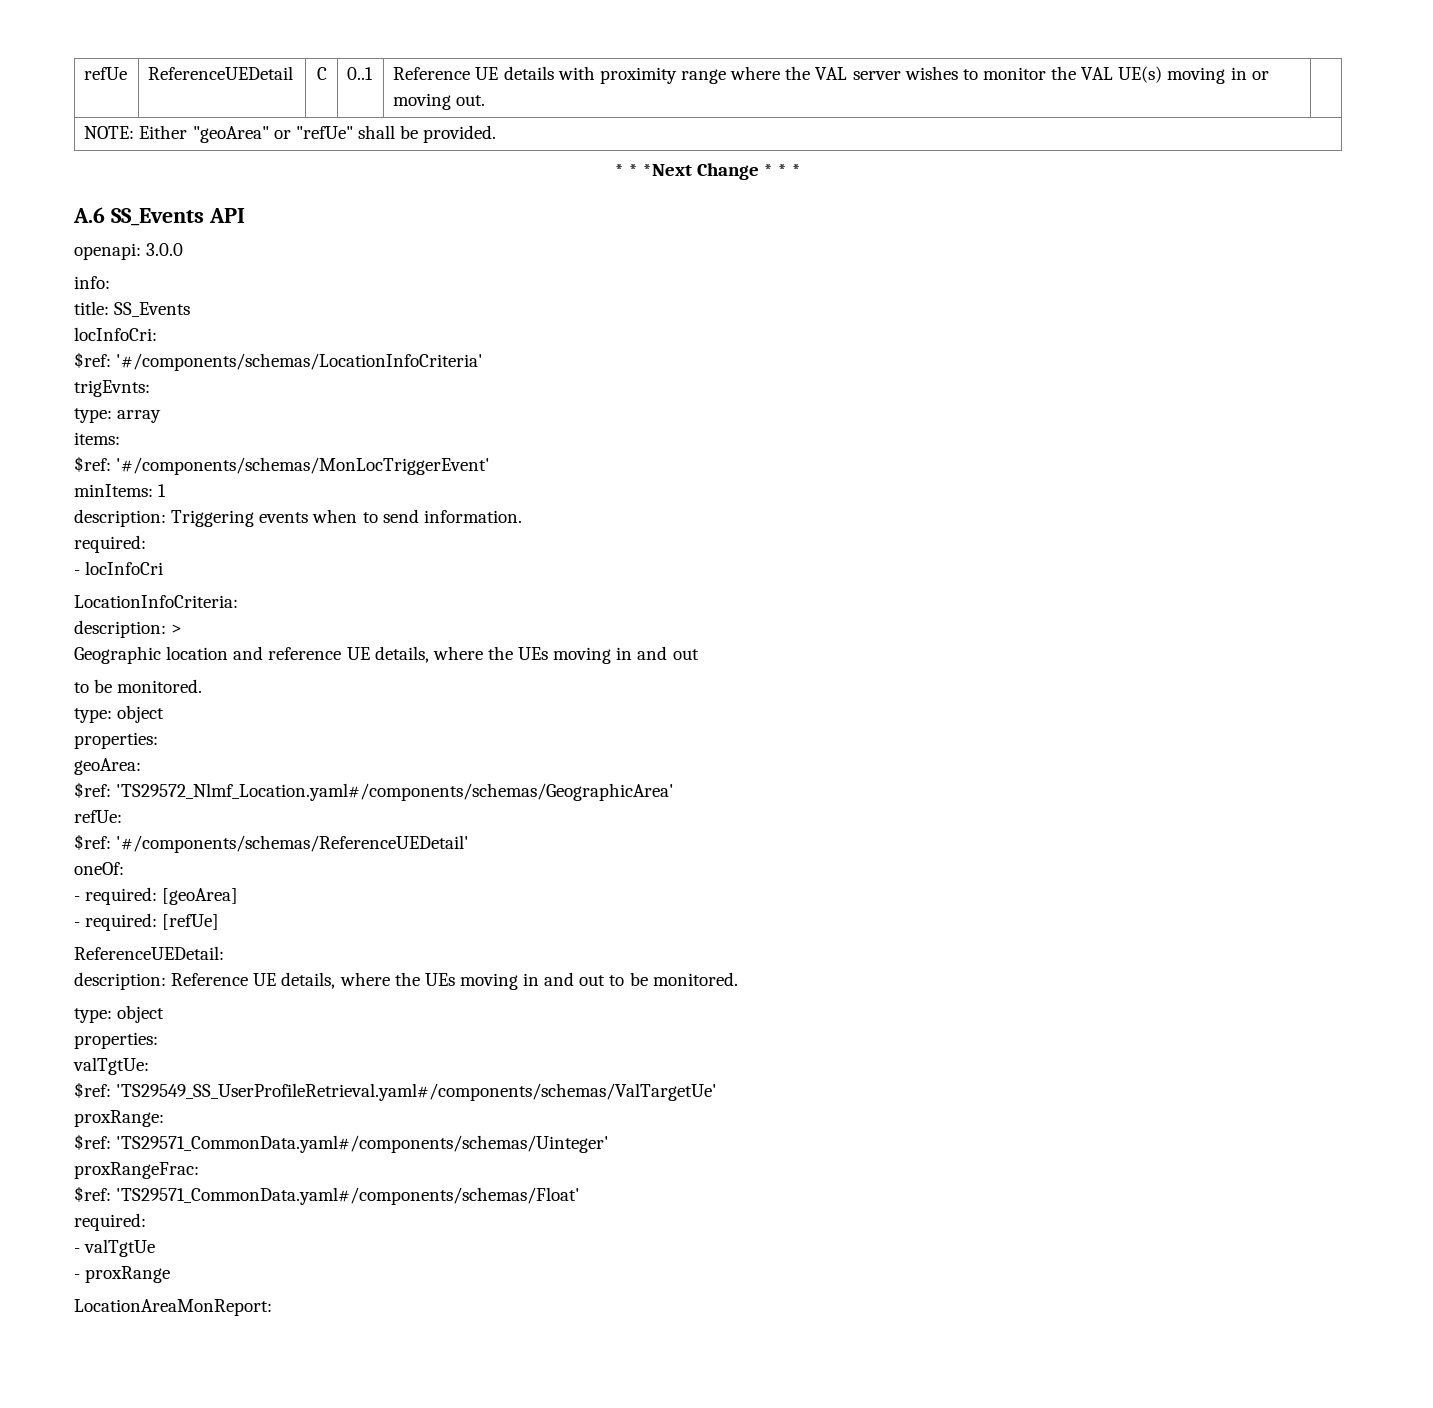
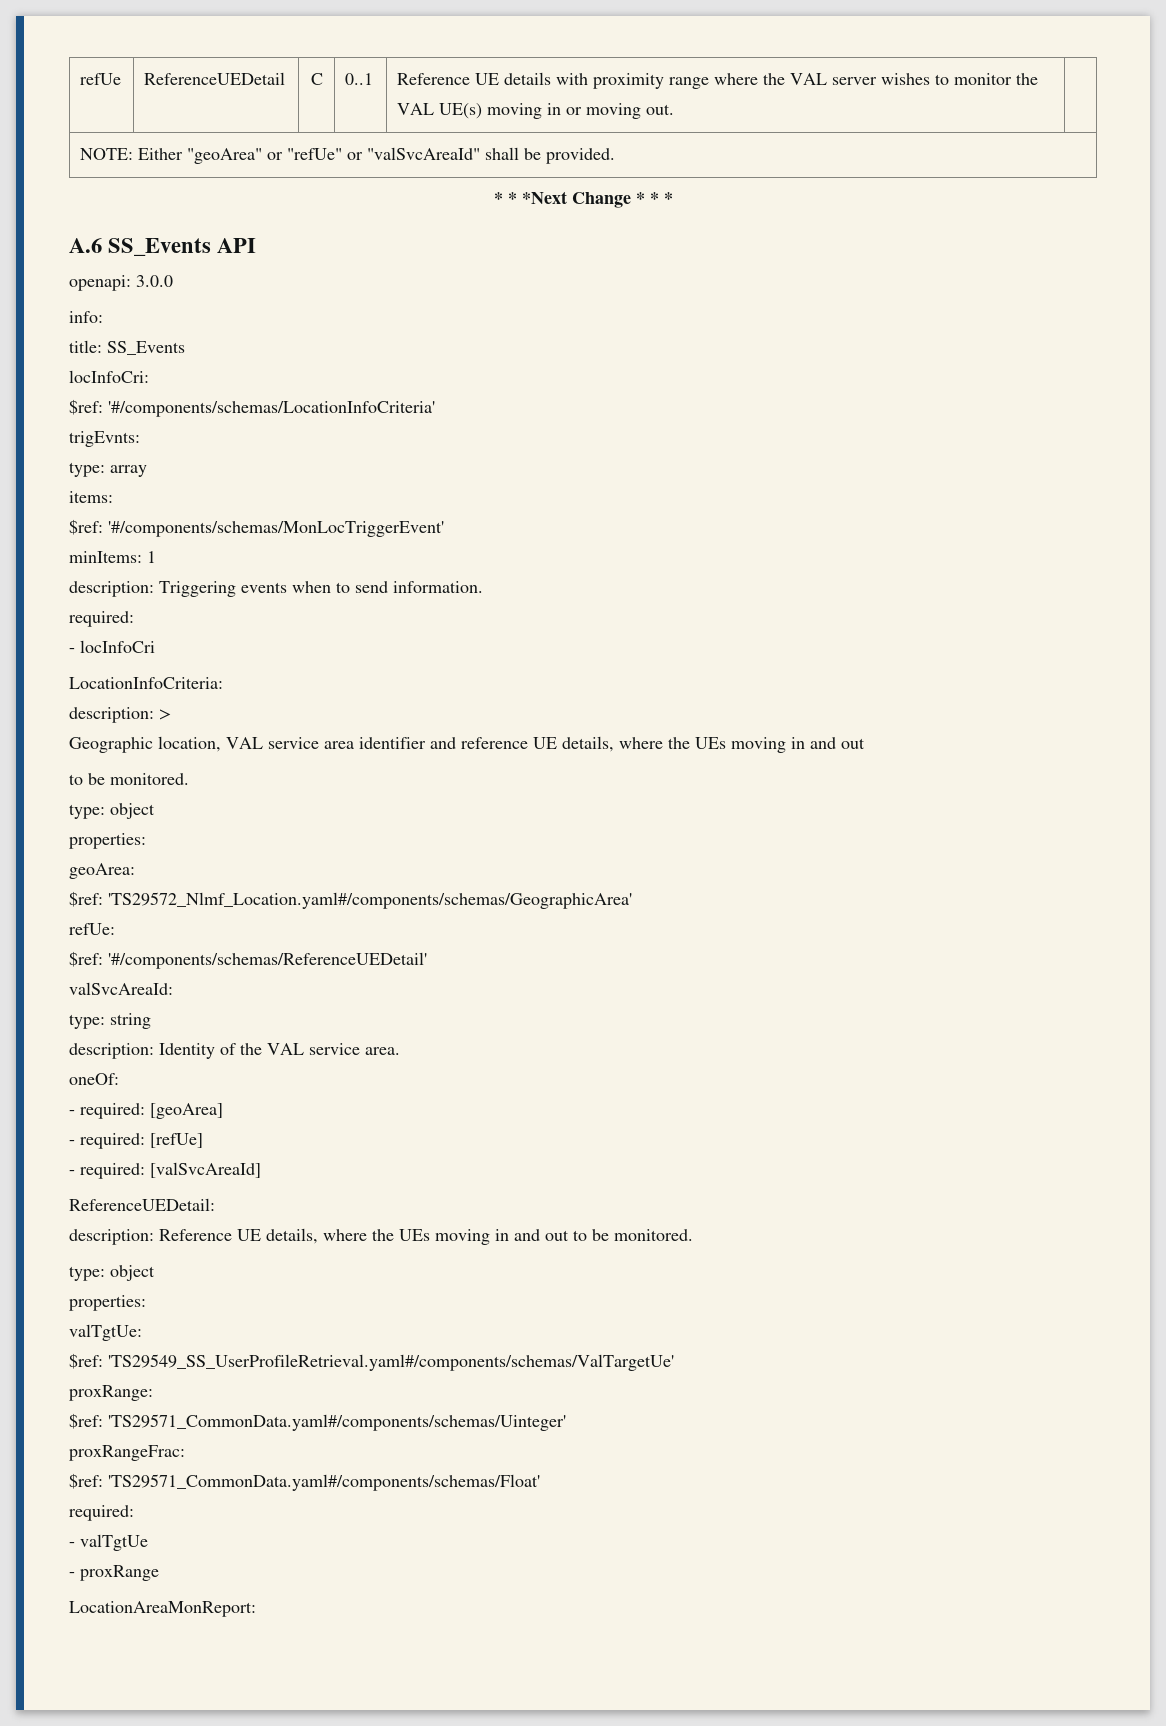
(353, 132) none -> [347,147,481,160] or "valSvcAreaId"
[166,646,229,660] location -> [158,736,426,752] location, VAL service area identifier
(470, 844) none -> [69,982,173,995] [69,1013,151,1029] [69,1043,400,1059] // valSvcAreaId: // type: string // description: Identity of the VAL service area.
(220, 922) none -> [69,1162,261,1179] // - required: [valSvcAreaId]

